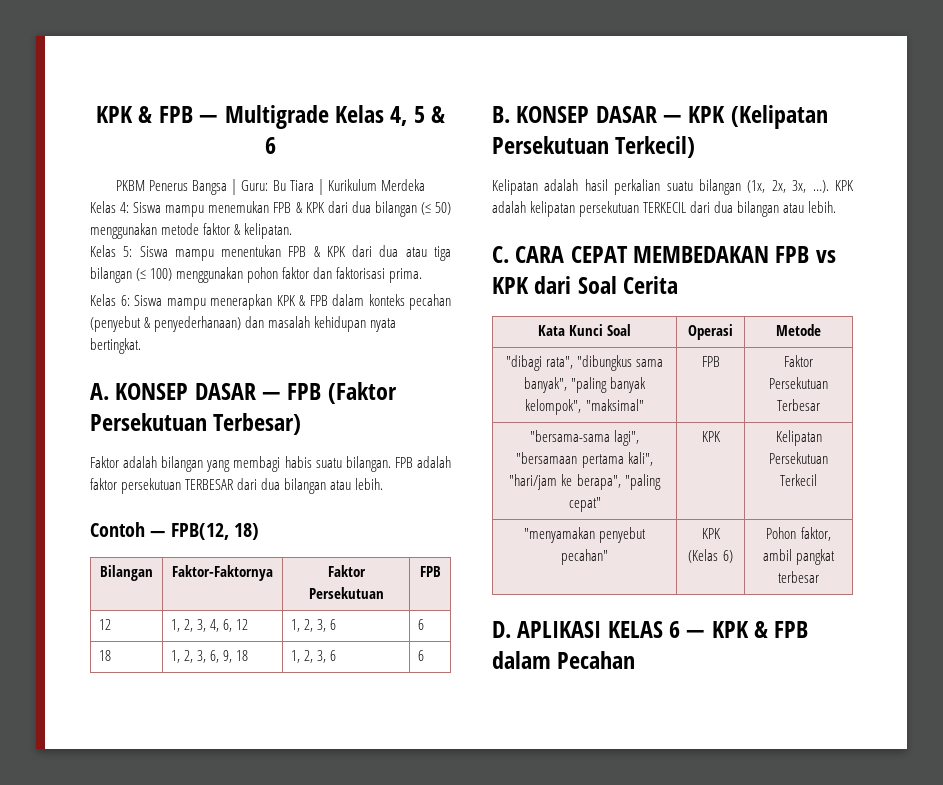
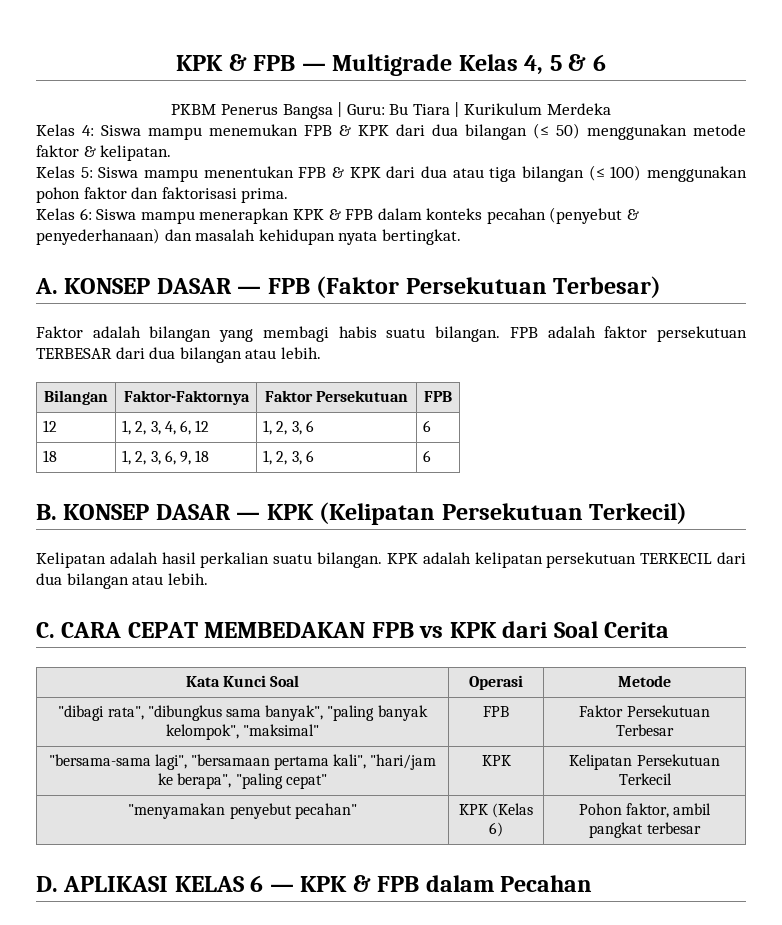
[90,522,260,540] // Contoh — FPB(12, 18) -> (321, 353) none
[699,179,829,195] bilangan (1x, 2x, 3x, …). -> [317,552,383,568] bilangan.

